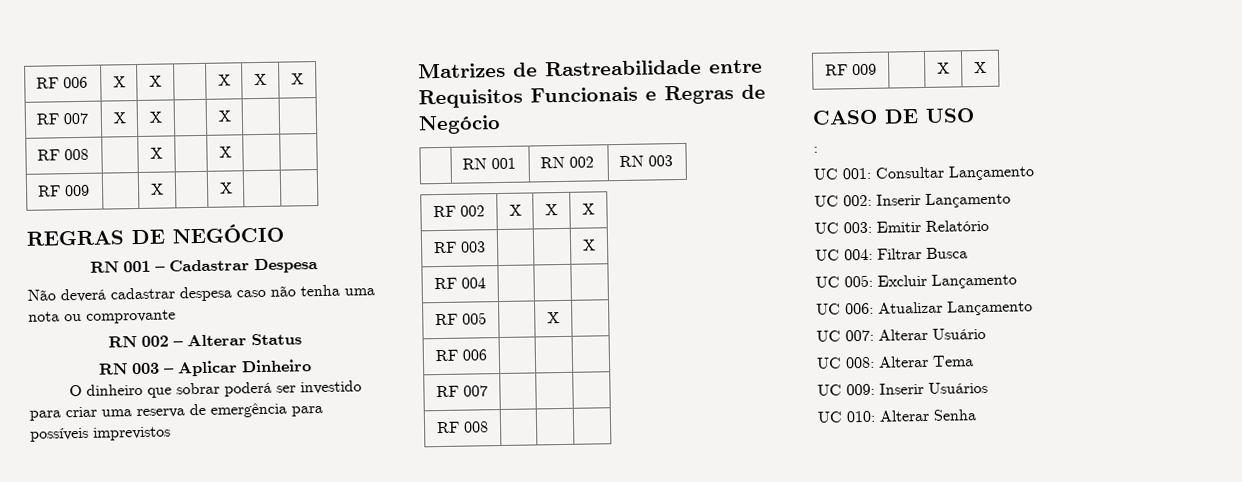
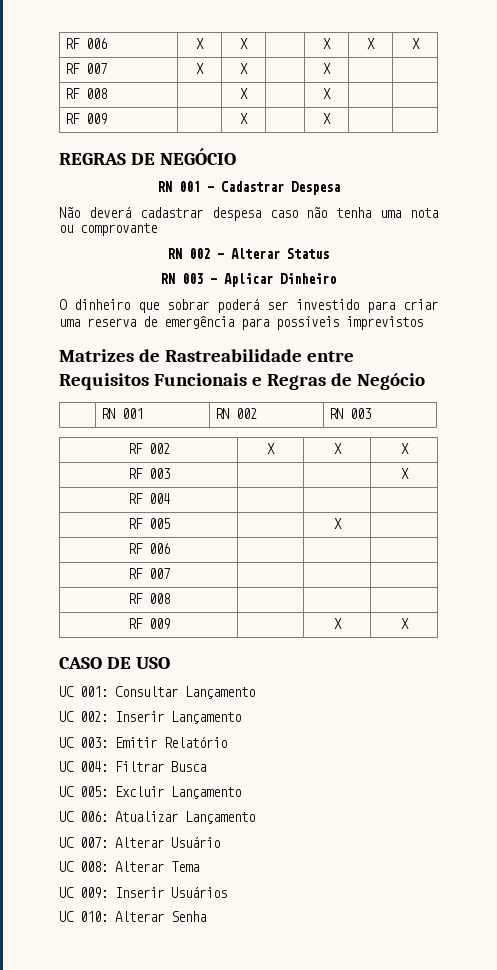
[813,146,818,153] // : -> (170, 663) none

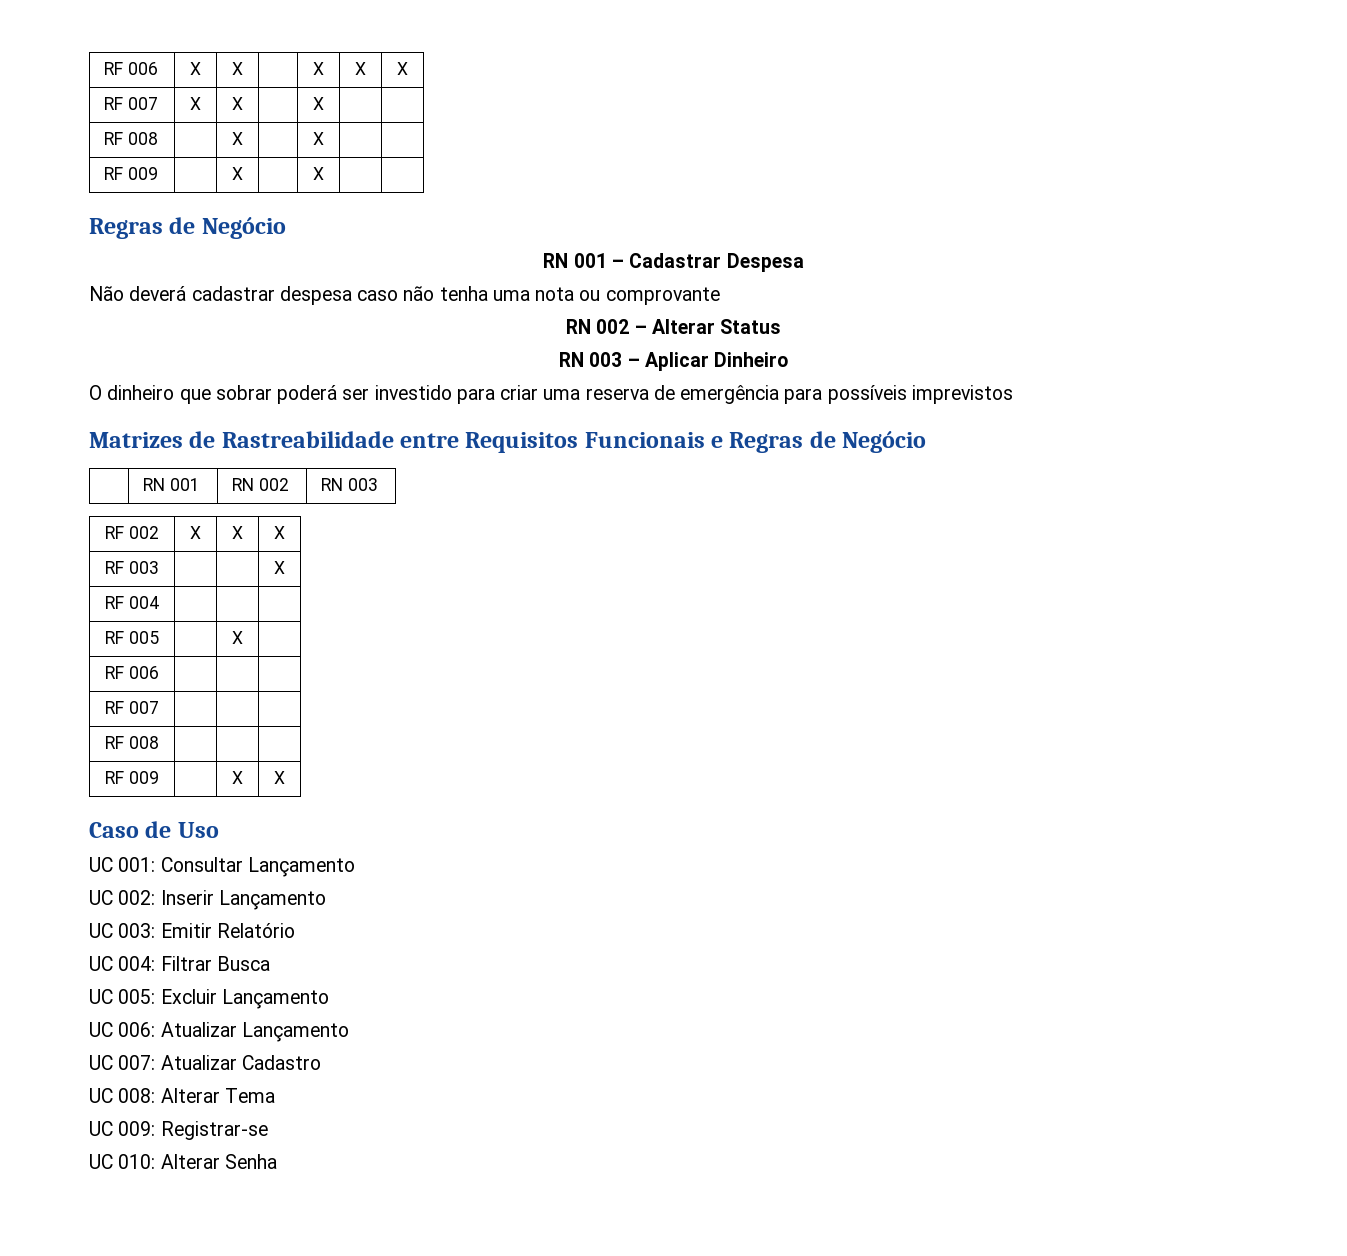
[59,148,236,165] REGRAS DE NEGÓCIO -> [89,217,286,239] Regras de Negócio
[59,657,170,669] CASO DE USO -> [89,821,219,838] Caso de Uso
[115,836,220,848] Alterar Usuário -> [160,1055,321,1070] Atualizar Cadastro
[115,886,227,898] Inserir Usuários -> [160,1121,268,1140] Registrar-se

